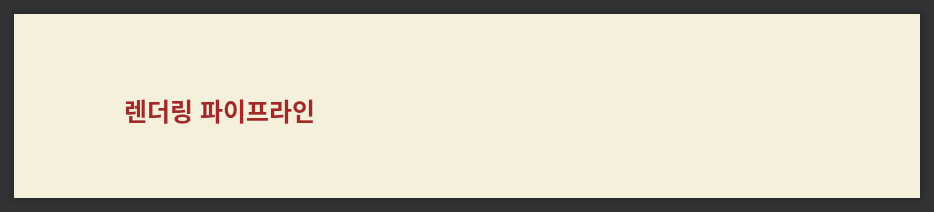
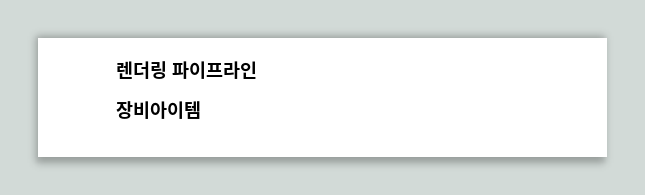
(315, 111) none -> [116,101,201,119] // 장비아이템

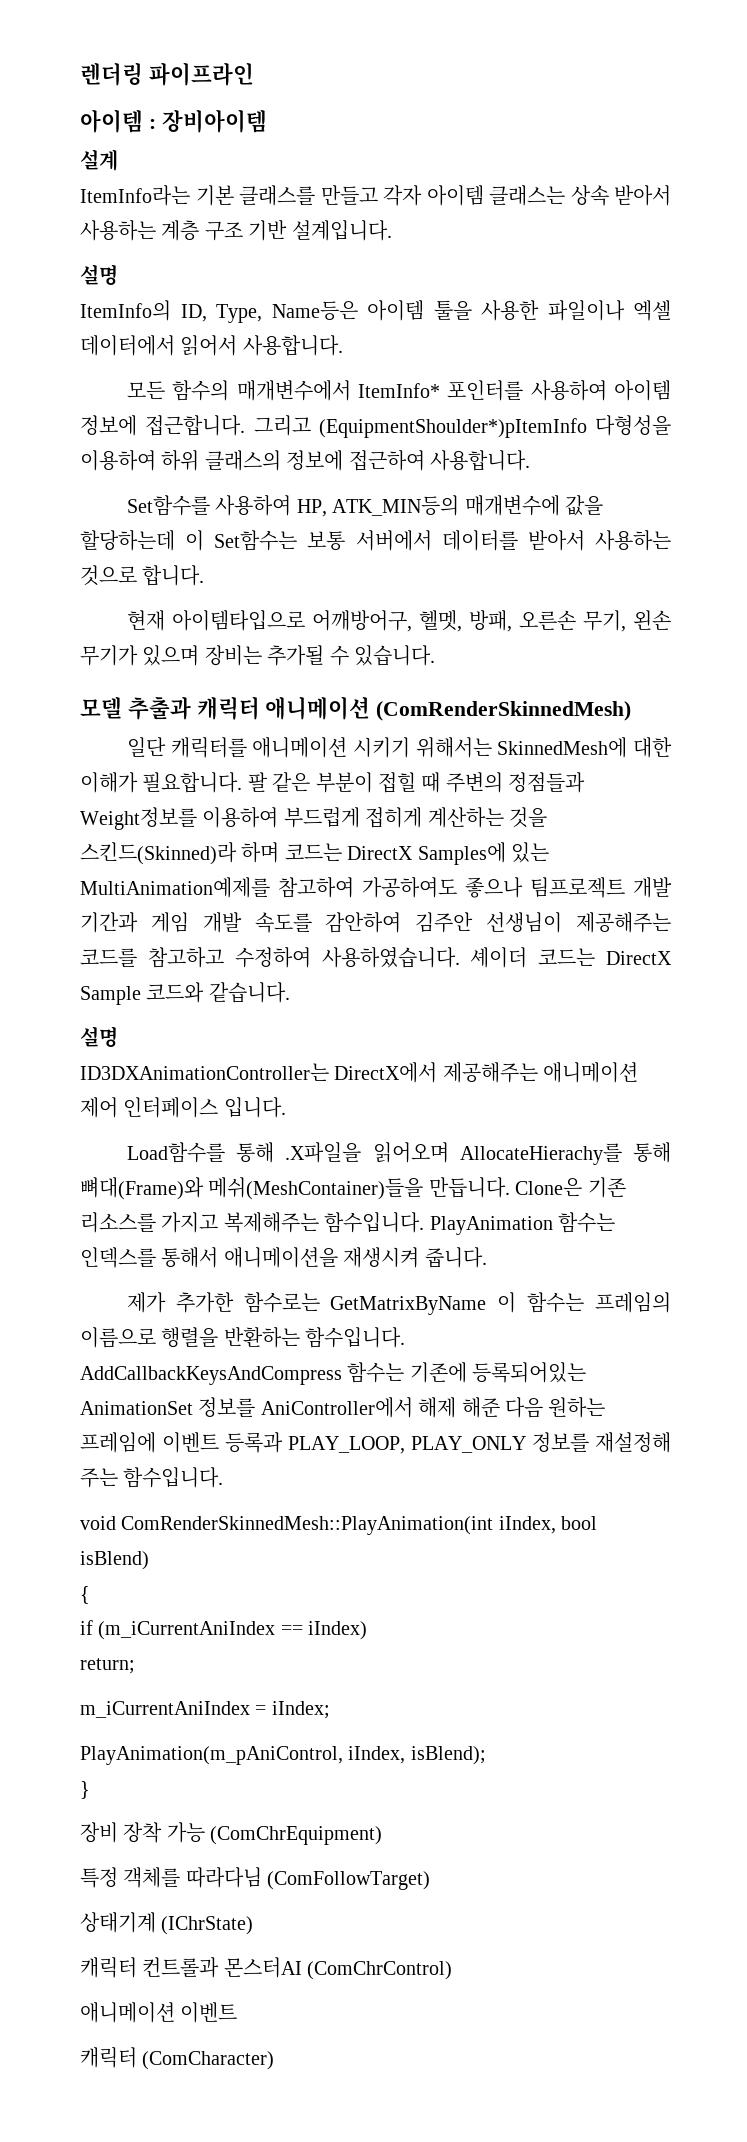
(257, 70) none -> [80,109,156,133] 아이템 :
(201, 110) none -> [80,149,118,171] [80,185,671,206] [80,220,392,241] [80,264,118,285] [80,300,671,323] [80,335,343,356] [126,380,671,401] [80,415,671,438] [80,450,530,471] [126,495,603,517] [80,530,671,551] [80,565,205,586] [126,610,672,632] [80,645,435,666] [80,696,632,721] [126,737,672,758] [80,772,586,793] [80,807,547,830] [80,842,549,865] [80,877,672,898] [80,912,672,933] [80,947,672,968] [80,982,290,1005] [80,1026,118,1047] [80,1062,639,1083] [80,1097,286,1118] [126,1142,671,1165] [80,1177,626,1200] [80,1212,615,1235] [80,1247,487,1268] [126,1292,671,1315] [80,1327,406,1348] [80,1362,587,1385] [80,1397,606,1418] [80,1432,671,1454] [80,1467,224,1488] [80,1516,598,1535] [80,1551,149,1570] [80,1586,90,1604] [80,1620,368,1640] [80,1658,135,1674] [80,1701,330,1719] [80,1746,486,1765] [80,1781,90,1799] [80,1822,383,1845] [80,1867,431,1890] [80,1912,254,1935] [80,1957,453,1980] [80,2002,238,2023] [80,2047,275,2070] // 설계 // ItemInfo라는 기본 클래스를 만들고 각자 아이템 클래스는 상속 받아서 사용하는 계층 구조 기반 설계입니다. // 설명 // ItemInfo의 ID, Type, Name등은 아이템 툴을 사용한 파일이나 엑셀 데이터에서 읽어서 사용합니다. // 모든 함수의 매개변수에서 ItemInfo* 포인터를 사용하여 아이템 정보에 접근합니다. 그리고 (EquipmentShoulder*)pItemInfo 다형성을 이용하여 하위 클래스의 정보에 접근하여 사용합니다. // Set함수를 사용하여 HP, ATK_MIN등의 매개변수에 값을 할당하는데 이 Set함수는 보통 서버에서 데이터를 받아서 사용하는 것으로 합니다. // 현재 아이템타입으로 어깨방어구, 헬멧, 방패, 오른손 무기, 왼손 무기가 있으며 장비는 추가될 수 있습니다. // 모델 추출과 캐릭터 애니메이션 (ComRenderSkinnedMesh) // 일단 캐릭터를 애니메이션 시키기 위해서는 SkinnedMesh에 대한 이해가 필요합니다. 팔 같은 부분이 접힐 때 주변의 정점들과 Weight정보를 이용하여 부드럽게 접히게 계산하는 것을 스킨드(Skinned)라 하며 코드는 DirectX Samples에 있는 MultiAnimation예제를 참고하여 가공하여도 좋으나 팀프로젝트 개발 기간과 게임 개발 속도를 감안하여 김주안 선생님이 제공해주는 코드를 참고하고 수정하여 사용하였습니다. 셰이더 코드는 DirectX Sample 코드와 같습니다. // 설명 // ID3DXAnimationController는 DirectX에서 제공해주는 애니메이션 제어 인터페이스 입니다. // Load함수를 통해 .X파일을 읽어오며 AllocateHierachy를 통해 뼈대(Frame)와 메쉬(MeshContainer)들을 만듭니다. Clone은 기존 리소스를 가지고 복제해주는 함수입니다. PlayAnimation 함수는 인덱스를 통해서 애니메이션을 재생시켜 줍니다. // 제가 추가한 함수로는 GetMatrixByName 이 함수는 프레임의 이름으로 행렬을 반환하는 함수입니다. AddCallbackKeysAndCompress 함수는 기존에 등록되어있는 AnimationSet 정보를 AniController에서 해제 해준 다음 원하는 프레임에 이벤트 등록과 PLAY_LOOP, PLAY_ONLY 정보를 재설정해 주는 함수입니다. // void ComRenderSkinnedMesh::PlayAnimation(int iIndex, bool isBlend) // { // if (m_iCurrentAniIndex == iIndex) // return; // m_iCurrentAniIndex = iIndex; // PlayAnimation(m_pAniControl, iIndex, isBlend); // } // 장비 장착 가능 (ComChrEquipment) // 특정 객체를 따라다님 (ComFollowTarget) // 상태기계 (IChrState) // 캐릭터 컨트롤과 몬스터AI (ComChrControl) // 애니메이션 이벤트 // 캐릭터 (ComCharacter)

